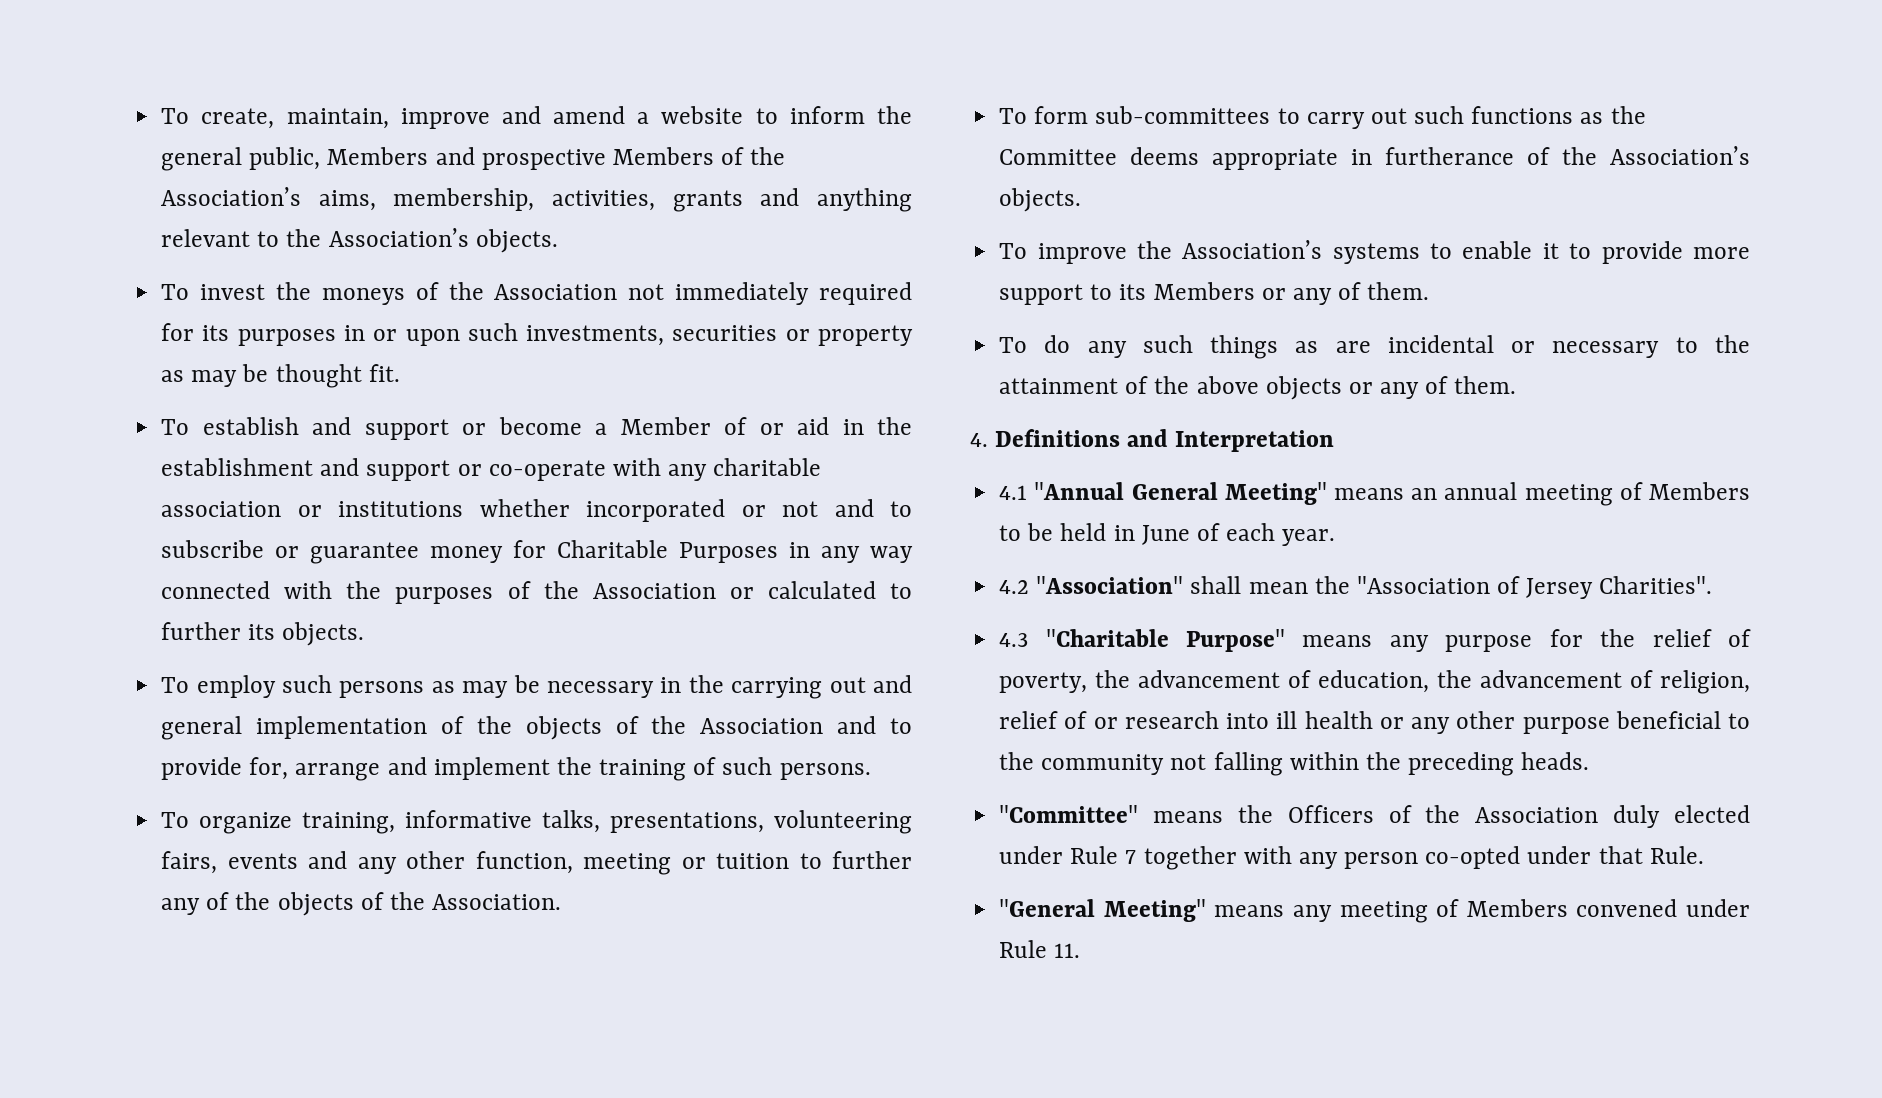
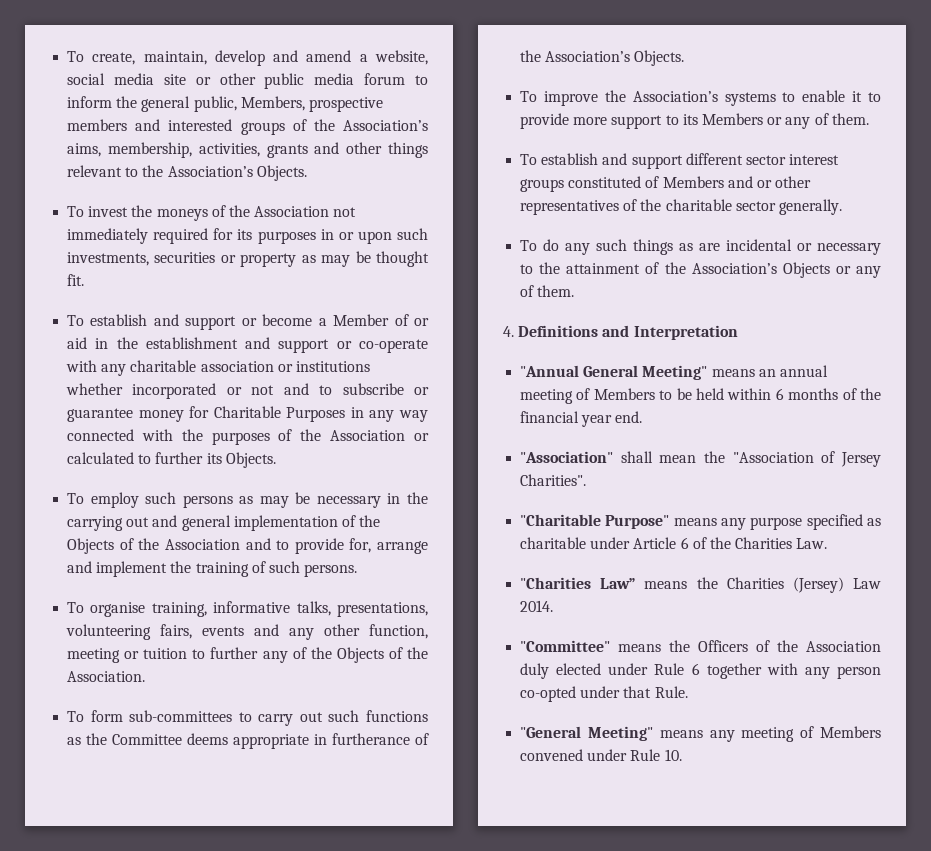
[400,108,490,129] improve -> [214,50,265,66] develop
[661,106,744,124] website -> [374,50,428,65] [67,73,406,89] website, social media site or other public media forum
[327,147,714,170] Members and prospective Members -> [240,96,383,112] [67,119,285,135] Members, prospective members and interested groups
[817,188,912,212] anything -> [346,142,428,158] other things
[475,229,558,253] objects. -> [256,165,307,181] Objects.
[282,622,365,646] objects. -> [225,452,276,468] Objects.
[525,716,602,740] objects -> [67,538,115,554] Objects
[199,812,293,834] organize -> [90,602,146,617] organise
[277,892,354,916] objects -> [336,647,384,663] Objects
[999,188,1082,212] objects. -> [634,50,685,66] Objects.
(1430, 291) none -> [520,153,840,169] [520,176,812,192] [520,199,842,215] // To establish and support different sector interest groups constituted of Members and or other representatives of the charitable sector generally.
[1196,376,1342,400] above objects -> [691,262,830,278] Association’s Objects
[999,485,1028,500] 4.1 -> (738, 332) none
[1113,523,1336,546] [999,580,1030,594] in June of each year. // 4.2 -> [727,388,881,400] [520,411,643,427] within 6 months of the financial year end. //
[999,633,1029,647] 4.3 -> (587, 480) none
[1549,629,1752,647] [999,670,1750,694] [999,711,1750,734] [999,752,1590,776] for the relief of poverty, the advancement of education, the advancement of religion, relief of or research into ill health or any other purpose beneficial to the community not falling within the preceding heads. -> [806,514,881,530] [520,537,828,549] [520,577,881,593] [520,600,554,612] specified as charitable under Article 6 of the Charities Law. // "Charities Law” means the Charities (Jersey) Law 2014.
[1125,850,1137,864] 7 -> [691,663,700,675] 6
[1054,943,1081,958] 11. -> [664,749,682,761] 10.

